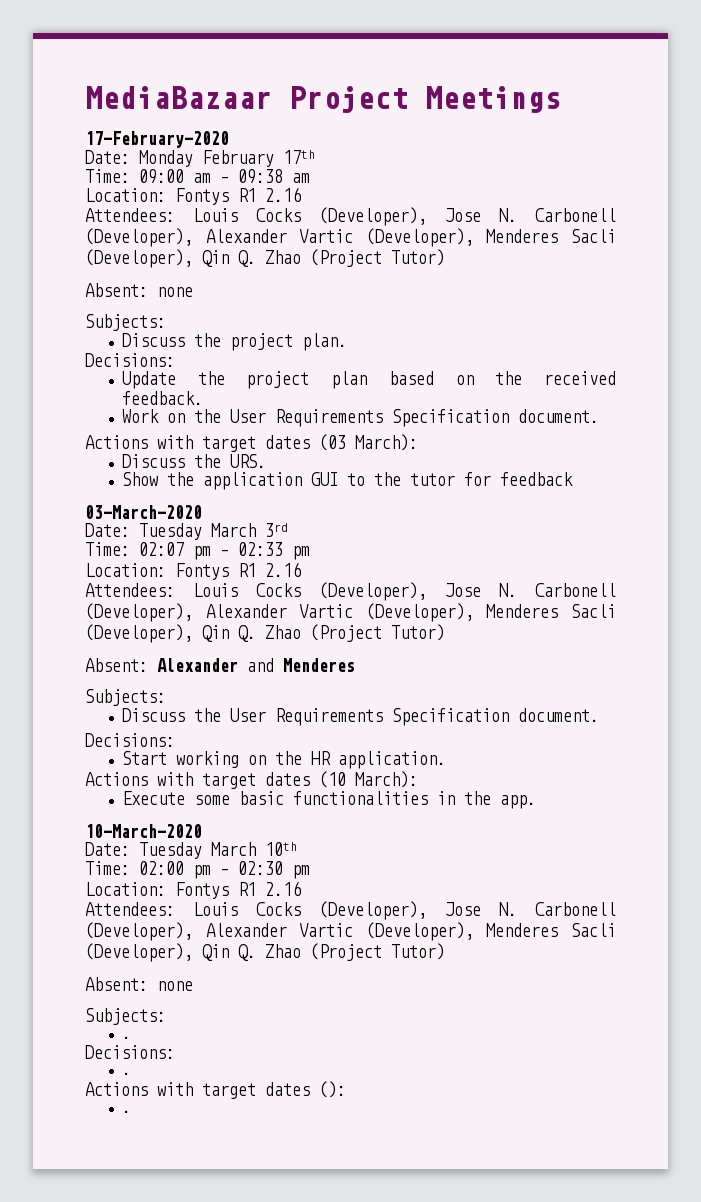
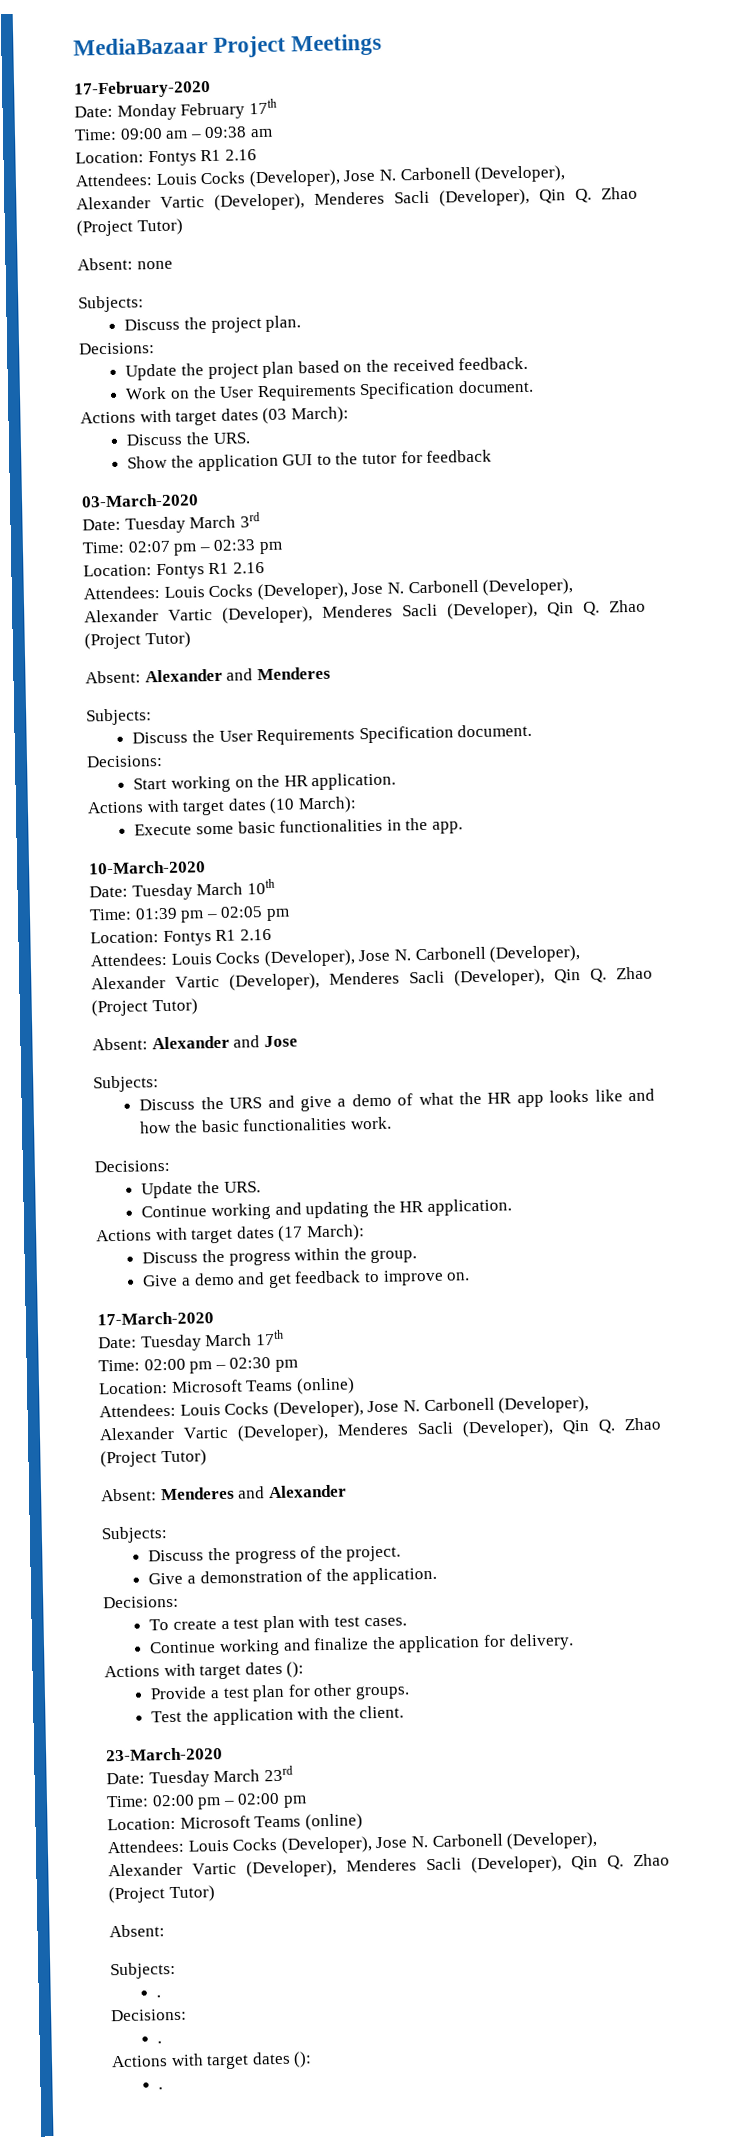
[139,861,283,879] 02:00 pm – 02:30 -> [134,906,264,923] 01:39 pm – 02:05
[85,977,193,991] Absent: none -> [92,1035,298,1051] [93,1075,159,1093] [139,1088,655,1112] [139,1116,392,1134] [94,1159,170,1173] [141,1180,261,1199] [141,1198,512,1221] [96,1224,365,1244] [142,1247,418,1266] [142,1269,471,1289] [97,1311,214,1326] [98,1329,284,1352] [98,1357,298,1374] [98,1377,355,1395] [99,1395,590,1418] [99,1417,661,1442] [100,1449,207,1468] [101,1484,347,1502] [101,1526,168,1544] [148,1545,402,1564] [148,1566,438,1585] [103,1595,179,1609] [149,1614,407,1633] [149,1633,574,1657] [104,1661,305,1680] [150,1683,410,1702] [151,1705,405,1726] [106,1747,223,1762] [106,1765,293,1788] [106,1792,307,1810] [107,1813,363,1831] [107,1831,599,1854] [108,1853,670,1878] [108,1885,215,1904] [109,1924,165,1938] Absent: Alexander and Jose // Subjects: // Discuss the URS and give a demo of what the HR app looks like and how the basic functionalities work. // Decisions: // Update the URS. // Continue working and updating the HR application. // Actions with target dates (17 March): // Discuss the progress within the group. // Give a demo and get feedback to improve on. // 17-March-2020 // Date: Tuesday March 17th // Time: 02:00 pm – 02:30 pm // Location: Microsoft Teams (online) // Attendees: Louis Cocks (Developer), Jose N. Carbonell (Developer), Alexander Vartic (Developer), Menderes Sacli (Developer), Qin Q. Zhao (Project Tutor) // Absent: Menderes and Alexander // Subjects: // Discuss the progress of the project. // Give a demonstration of the application. // Decisions: // To create a test plan with test cases. // Continue working and finalize the application for delivery. // Actions with target dates (): // Provide a test plan for other groups. // Test the application with the client. // 23-March-2020 // Date: Tuesday March 23rd // Time: 02:00 pm – 02:00 pm // Location: Microsoft Teams (online) // Attendees: Louis Cocks (Developer), Jose N. Carbonell (Developer), Alexander Vartic (Developer), Menderes Sacli (Developer), Qin Q. Zhao (Project Tutor) // Absent:

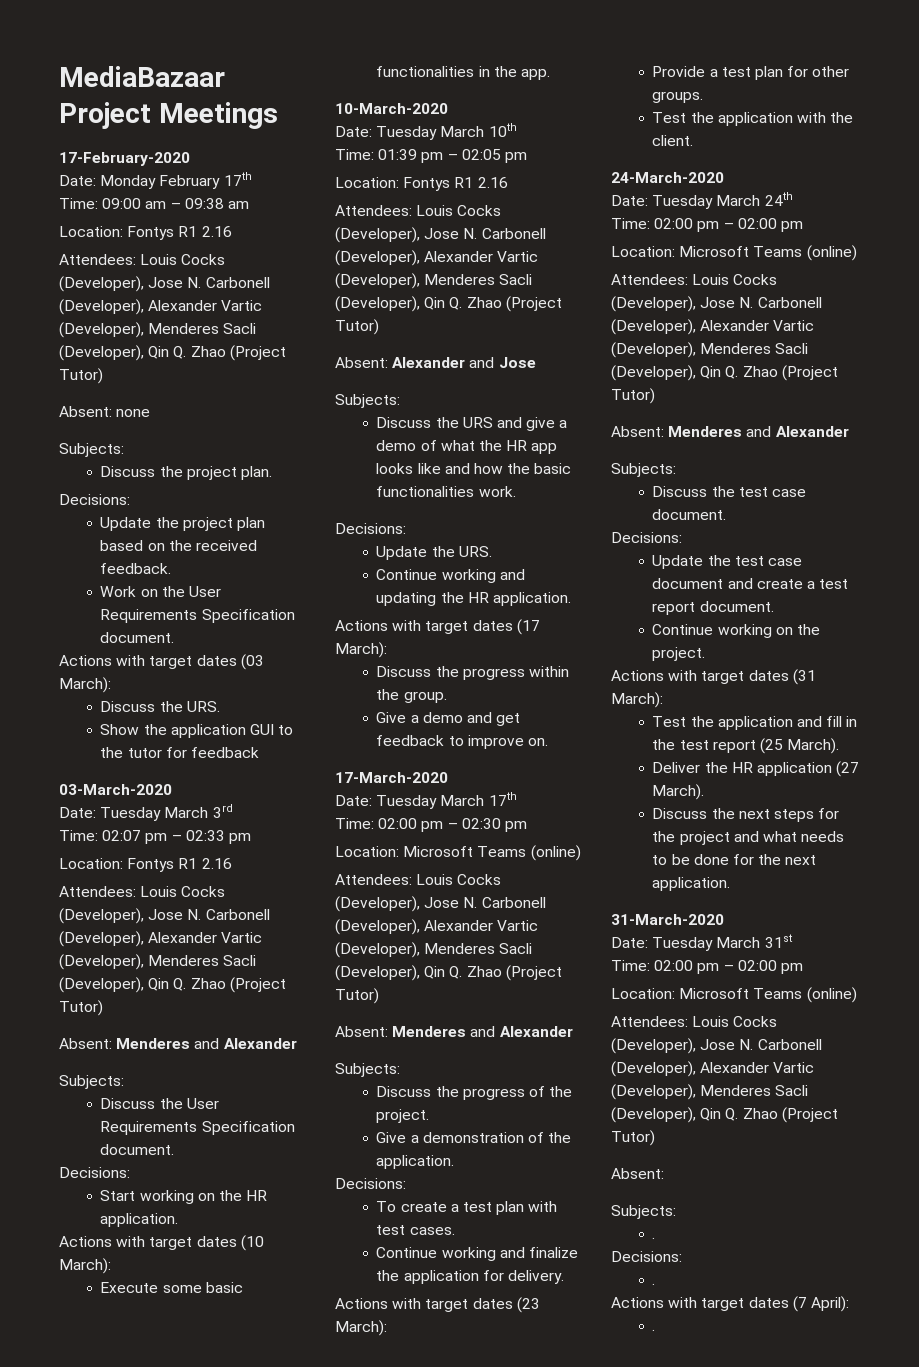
[144,666,331,683] Alexander and Menderes -> [116,1038,297,1049] Menderes and Alexander
[286,1661,305,1678] (): -> [516,1297,540,1313] [335,1320,387,1336] (23 March):
[106,1747,223,1762] [106,1765,293,1788] 23-March-2020 // Date: Tuesday March 23rd -> [611,172,724,183] [611,192,793,209] [611,218,803,232] [611,245,857,261] [611,274,778,285] [611,296,822,312] [611,319,815,335] [611,342,809,358] [611,365,838,381] [611,388,655,404] [611,426,849,437] [611,463,676,477] [652,486,807,497] [652,509,727,520] [611,532,682,543] [652,555,803,569] [652,578,849,589] [652,601,774,615] [652,624,821,638] [652,647,706,661] [611,669,816,685] [611,692,663,708] [652,716,858,730] [652,738,840,754] [652,761,860,777] [652,784,705,800] [652,808,840,822] [652,831,845,845] [652,854,817,865] [652,877,731,891] [611,914,724,925] [611,934,793,951] 24-March-2020 // Date: Tuesday March 24th // Time: 02:00 pm – 02:00 pm // Location: Microsoft Teams (online) // Attendees: Louis Cocks (Developer), Jose N. Carbonell (Developer), Alexander Vartic (Developer), Menderes Sacli (Developer), Qin Q. Zhao (Project Tutor) // Absent: Menderes and Alexander // Subjects: // Discuss the test case document. // Decisions: // Update the test case document and create a test report document. // Continue working on the project. // Actions with target dates (31 March): // Test the application and fill in the test report (25 March). // Deliver the HR application (27 March). // Discuss the next steps for the project and what needs to be done for the next application. // 31-March-2020 // Date: Tuesday March 31st
[293,2051,313,2068] (): -> [792,1296,849,1312] (7 April):

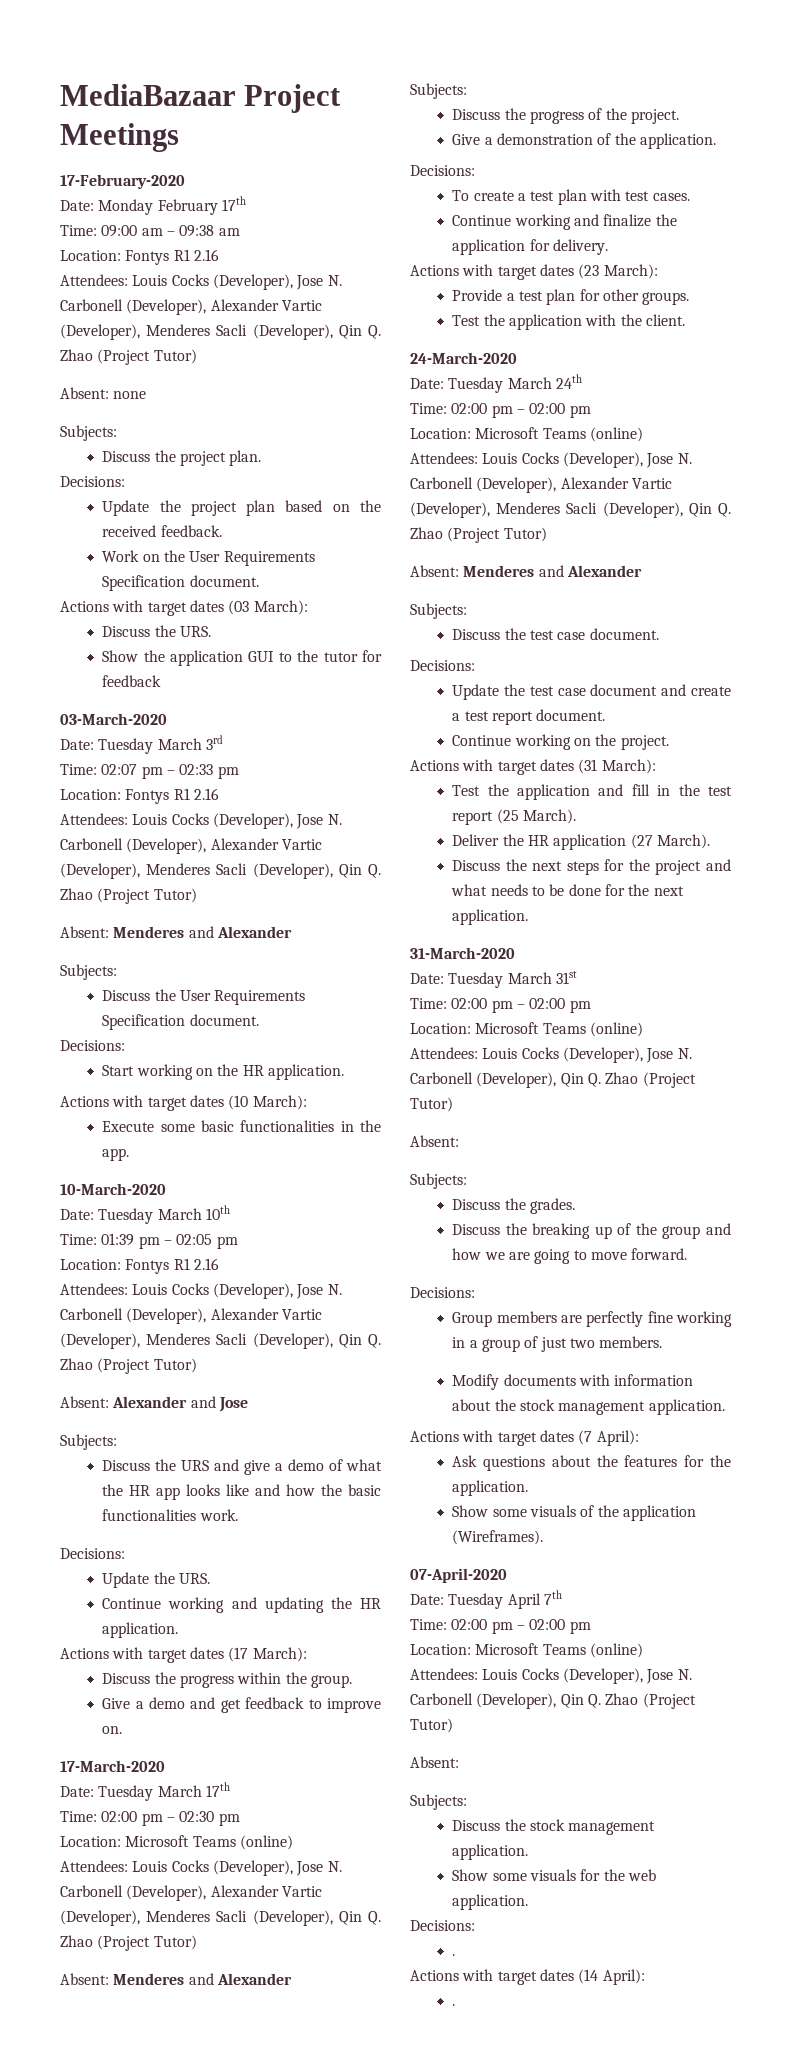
[700,1062,815,1073] [611,1084,809,1100] [611,1107,838,1123] [611,1130,655,1146] [611,1168,664,1179] [611,1205,676,1219] [652,1237,656,1239] Alexander Vartic (Developer), Menderes Sacli (Developer), Qin Q. Zhao (Project Tutor) // Absent: // Subjects: // . -> [560,1072,696,1088] [410,1097,453,1112] [410,1135,459,1147] [410,1173,467,1189] [452,1198,575,1214] [452,1223,731,1239] [452,1248,688,1264] [410,1287,475,1298] [452,1311,732,1327] [452,1336,663,1352] [452,1374,694,1390] [452,1399,725,1415] [410,1430,639,1446] [452,1455,731,1471] [452,1480,529,1496] [452,1505,696,1521] [452,1530,544,1545] [410,1568,507,1583] [410,1590,562,1609] [410,1619,591,1634] [410,1643,643,1658] [410,1668,692,1684] [410,1693,696,1709] [410,1718,453,1733] [410,1756,459,1768] [410,1794,467,1810] [452,1819,656,1835] [452,1844,529,1860] [452,1869,656,1881] [452,1894,529,1910] Qin Q. Zhao (Project Tutor) // Absent: // Subjects: // Discuss the grades. // Discuss the breaking up of the group and how we are going to move forward. // Decisions: // Group members are perfectly fine working in a group of just two members. // Modify documents with information about the stock management application. // Actions with target dates (7 April): // Ask questions about the features for the application. // Show some visuals of the application (Wireframes). // 07-April-2020 // Date: Tuesday April 7th // Time: 02:00 pm – 02:00 pm // Location: Microsoft Teams (online) // Attendees: Louis Cocks (Developer), Jose N. Carbonell (Developer), Qin Q. Zhao (Project Tutor) // Absent: // Subjects: // Discuss the stock management application. // Show some visuals for the web application.
[792,1296,807,1312] (7 -> [578,1969,599,1984] (14

